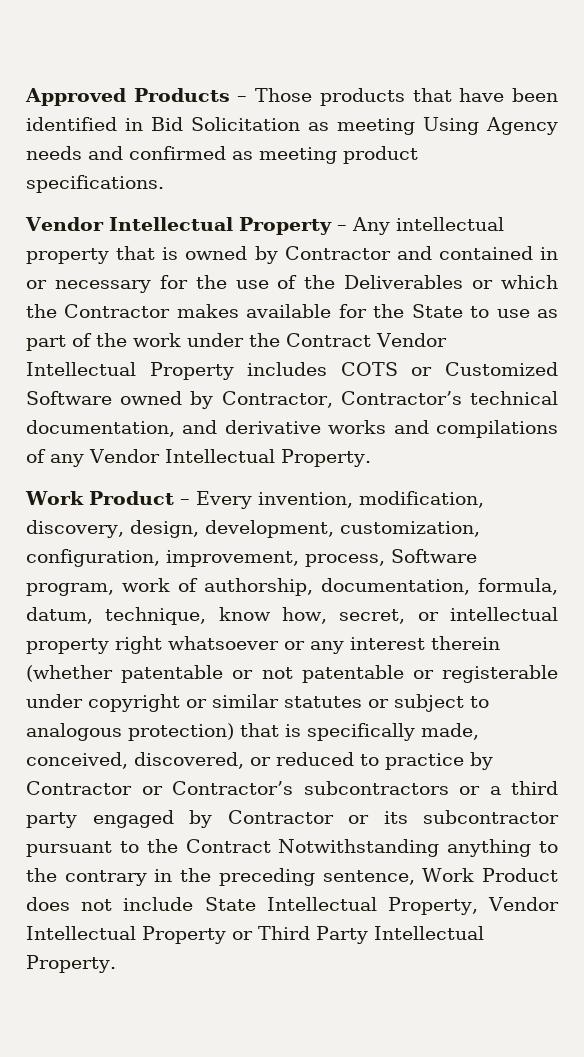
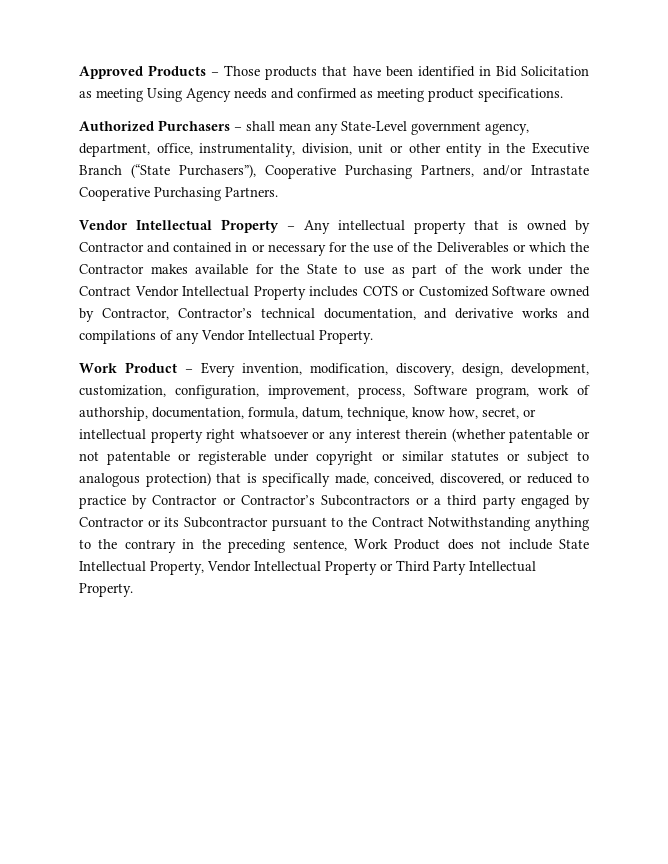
(164, 184) none -> [79,120,529,135] [79,142,590,157] [79,164,589,179] [79,187,278,201] // Authorized Purchasers – shall mean any State-Level government agency, department, office, instrumentality, division, unit or other entity in the Executive Branch (“State Purchasers”), Cooperative Purchasing Partners, and/or Intrastate Cooperative Purchasing Partners.
[303,781,449,795] subcontractors -> [320,495,410,506] Subcontractors
[423,810,559,824] subcontractor -> [184,517,268,528] Subcontractor

